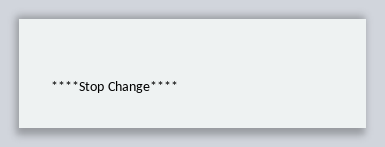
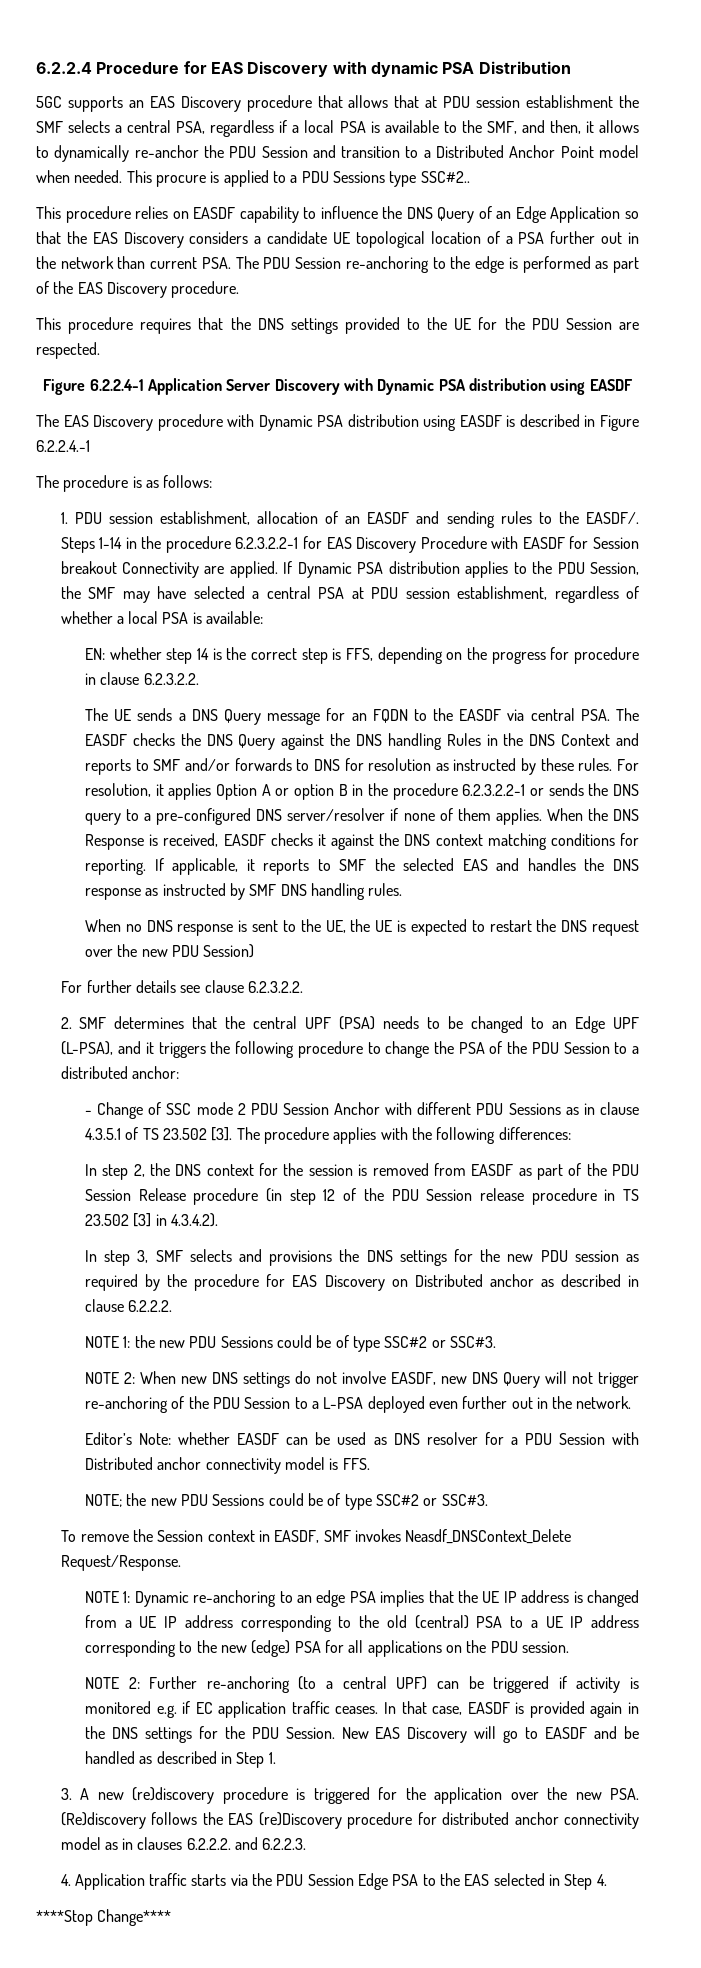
(51, 87) none -> [36,61,571,77] [36,95,639,112] [36,120,639,137] [36,145,639,162] [36,170,470,187] [36,206,640,223] [36,231,640,248] [36,256,640,273] [36,281,240,298] [36,317,639,334] [36,342,100,359] [43,378,633,395] [36,414,640,431] [36,440,90,452] [36,475,213,492] [60,511,640,528] [60,536,639,553] [60,561,640,578] [60,586,639,603] [60,611,264,624] [84,647,640,664] [84,672,199,685] [84,708,640,725] [84,733,640,750] [84,758,640,775] [84,783,640,800] [84,808,639,825] [84,833,639,850] [84,858,639,875] [84,883,403,900] [84,919,639,936] [84,944,255,958] [60,980,304,993] [60,1016,639,1033] [60,1041,640,1058] [60,1066,179,1079] [84,1102,640,1119] [84,1127,571,1144] [84,1163,639,1180] [84,1188,640,1205] [84,1213,218,1227] [84,1249,639,1266] [84,1274,639,1291] [84,1299,173,1312] [84,1335,496,1352] [84,1371,640,1388] [84,1396,632,1413] [84,1432,639,1445] [84,1457,370,1474] [84,1493,488,1510] [60,1529,572,1544] [60,1555,181,1571] [84,1590,640,1607] [84,1615,639,1632] [84,1640,569,1657] [84,1676,639,1693] [84,1701,639,1718] [84,1726,639,1743] [84,1751,276,1768] [60,1787,639,1804] [60,1812,639,1829] [60,1837,307,1850] [60,1873,607,1890] 6.2.2.4 Procedure for EAS Discovery with dynamic PSA Distribution // 5GC supports an EAS Discovery procedure that allows that at PDU session establishment the SMF selects a central PSA, regardless if a local PSA is available to the SMF, and then, it allows to dynamically re-anchor the PDU Session and transition to a Distributed Anchor Point model when needed. This procure is applied to a PDU Sessions type SSC#2.. // This procedure relies on EASDF capability to influence the DNS Query of an Edge Application so that the EAS Discovery considers a candidate UE topological location of a PSA further out in the network than current PSA. The PDU Session re-anchoring to the edge is performed as part of the EAS Discovery procedure. // This procedure requires that the DNS settings provided to the UE for the PDU Session are respected. // Figure 6.2.2.4-1 Application Server Discovery with Dynamic PSA distribution using EASDF // The EAS Discovery procedure with Dynamic PSA distribution using EASDF is described in Figure 6.2.2.4.-1 // The procedure is as follows: // 1. PDU session establishment, allocation of an EASDF and sending rules to the EASDF/. Steps 1-14 in the procedure 6.2.3.2.2-1 for EAS Discovery Procedure with EASDF for Session breakout Connectivity are applied. If Dynamic PSA distribution applies to the PDU Session, the SMF may have selected a central PSA at PDU session establishment, regardless of whether a local PSA is available: // EN: whether step 14 is the correct step is FFS, depending on the progress for procedure in clause 6.2.3.2.2. // The UE sends a DNS Query message for an FQDN to the EASDF via central PSA. The EASDF checks the DNS Query against the DNS handling Rules in the DNS Context and reports to SMF and/or forwards to DNS for resolution as instructed by these rules. For resolution, it applies Option A or option B in the procedure 6.2.3.2.2-1 or sends the DNS query to a pre-configured DNS server/resolver if none of them applies. When the DNS Response is received, EASDF checks it against the DNS context matching conditions for reporting. If applicable, it reports to SMF the selected EAS and handles the DNS response as instructed by SMF DNS handling rules. // When no DNS response is sent to the UE, the UE is expected to restart the DNS request over the new PDU Session) // For further details see clause 6.2.3.2.2. // 2. SMF determines that the central UPF (PSA) needs to be changed to an Edge UPF (L-PSA), and it triggers the following procedure to change the PSA of the PDU Session to a distributed anchor: // - Change of SSC mode 2 PDU Session Anchor with different PDU Sessions as in clause 4.3.5.1 of TS 23.502 [3]. The procedure applies with the following differences: // In step 2, the DNS context for the session is removed from EASDF as part of the PDU Session Release procedure (in step 12 of the PDU Session release procedure in TS 23.502 [3] in 4.3.4.2). // In step 3, SMF selects and provisions the DNS settings for the new PDU session as required by the procedure for EAS Discovery on Distributed anchor as described in clause 6.2.2.2. // NOTE 1: the new PDU Sessions could be of type SSC#2 or SSC#3. // NOTE 2: When new DNS settings do not involve EASDF, new DNS Query will not trigger re-anchoring of the PDU Session to a L-PSA deployed even further out in the network. // Editor’s Note: whether EASDF can be used as DNS resolver for a PDU Session with Distributed anchor connectivity model is FFS. // NOTE; the new PDU Sessions could be of type SSC#2 or SSC#3. // To remove the Session context in EASDF, SMF invokes Neasdf_DNSContext_Delete Request/Response. // NOTE 1: Dynamic re-anchoring to an edge PSA implies that the UE IP address is changed from a UE IP address corresponding to the old (central) PSA to a UE IP address corresponding to the new (edge) PSA for all applications on the PDU session. // NOTE 2: Further re-anchoring (to a central UPF) can be triggered if activity is monitored e.g. if EC application traffic ceases. In that case, EASDF is provided again in the DNS settings for the PDU Session. New EAS Discovery will go to EASDF and be handled as described in Step 1. // 3. A new (re)discovery procedure is triggered for the application over the new PSA. (Re)discovery follows the EAS (re)Discovery procedure for distributed anchor connectivity model as in clauses 6.2.2.2. and 6.2.2.3. // 4. Application traffic starts via the PDU Session Edge PSA to the EAS selected in Step 4. //

